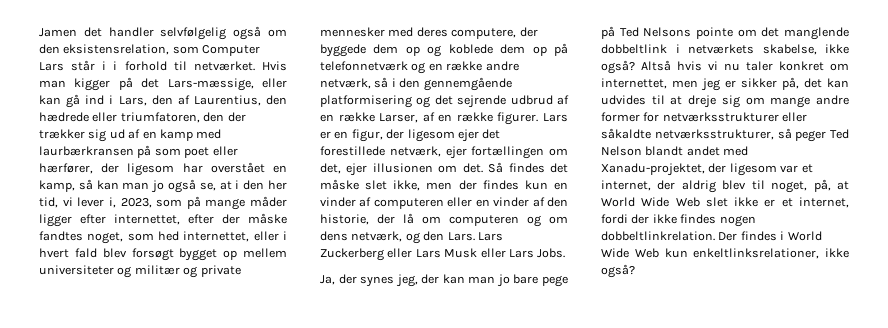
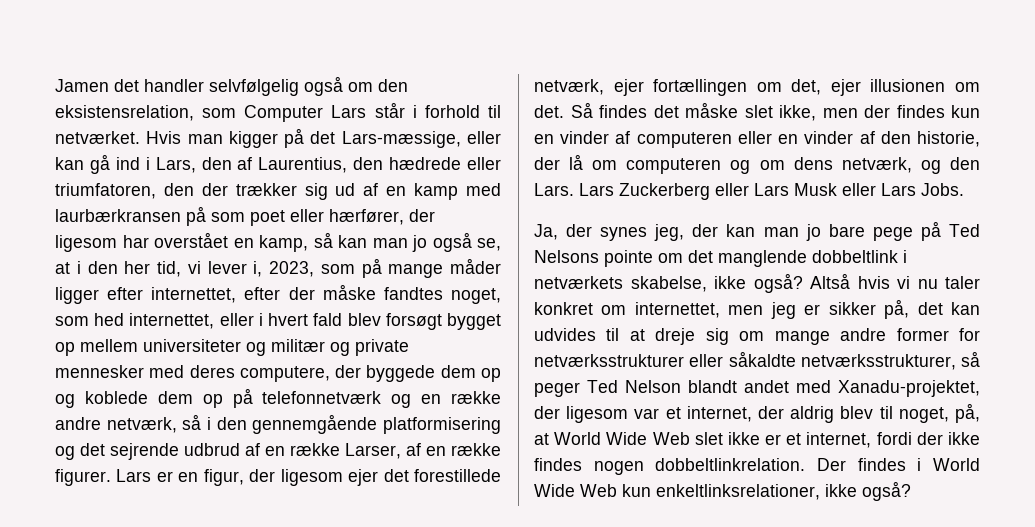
[113,61,118,70] i -> (417, 111) none

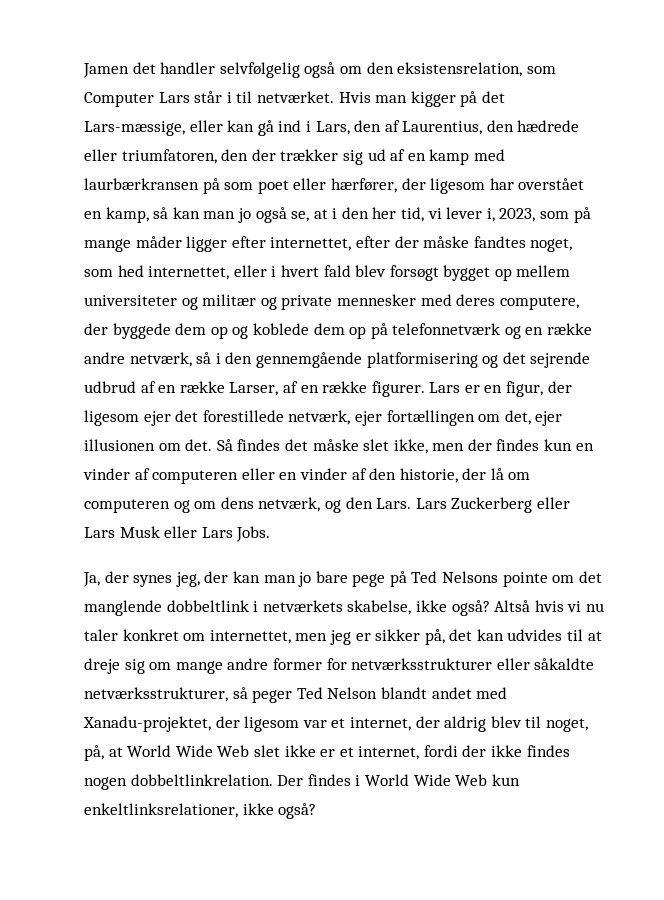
[424,105,480,118] forhold -> (232, 97) none

